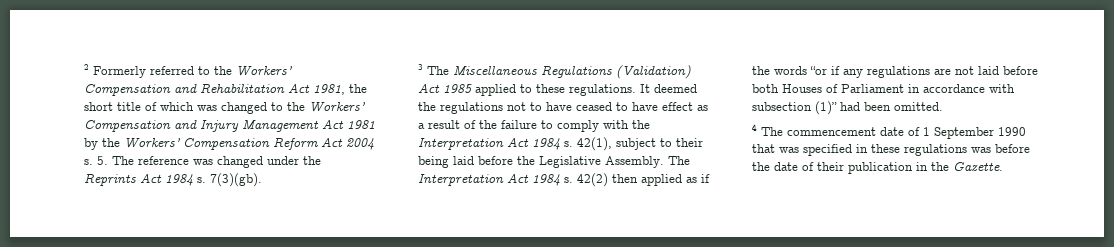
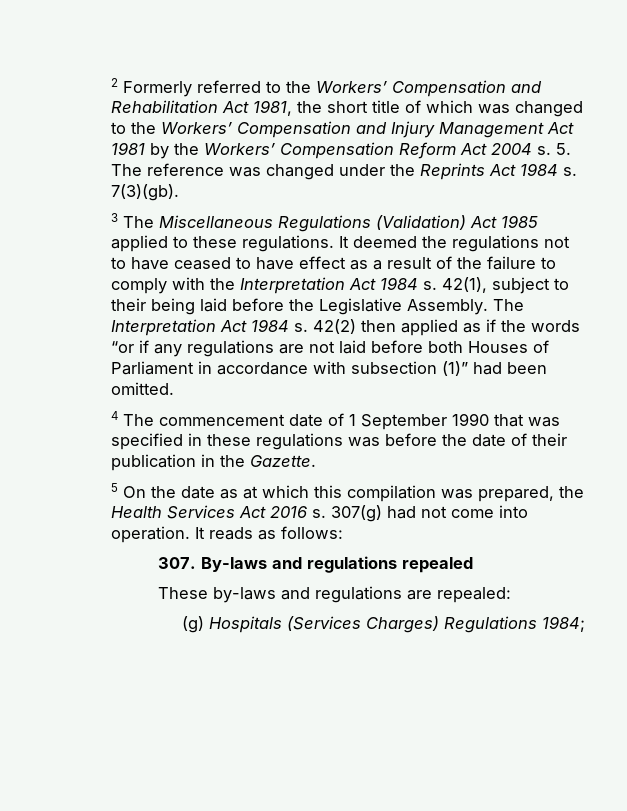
(1004, 167) none -> [110,483,584,502] [110,505,528,522] [110,526,343,543] [158,556,474,573] [158,586,512,603] [182,616,586,633] // 5 On the date as at which this compilation was prepared, the Health Services Act 2016 s. 307(g) had not come into operation. It reads as follows: // 307. By-laws and regulations repealed // These by-laws and regulations are repealed: // (g) Hospitals (Services Charges) Regulations 1984;

